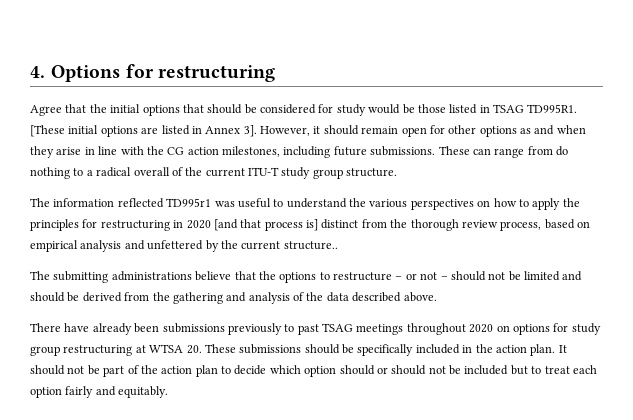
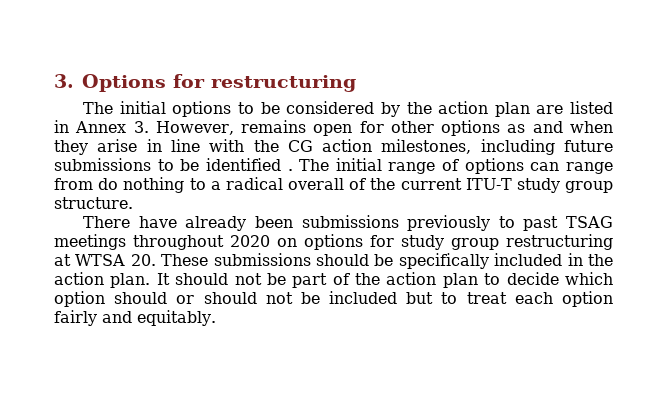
[30,66,45,78] 4. -> [54,74,74,88] 3.
[30,104,578,116] [30,125,399,137] Agree that the initial options that should be considered for study would be those listed in TSAG TD995R1. [These initial options are listed in Annex 3]. However, it should remain -> [83,101,613,117] [54,120,307,135] The initial options to be considered by the action plan are listed in Annex 3. However, remains
[370,146,470,156] submissions. These -> [54,158,524,174] submissions to be identified . The initial range of options
[30,198,580,210] [30,219,590,231] [30,240,338,252] [30,271,583,283] [30,292,437,304] // The information reflected TD995r1 was useful to understand the various perspectives on how to apply the principles for restructuring in 2020 [and that process is] distinct from the thorough review process, based on empirical analysis and unfettered by the current structure.. // The submitting administrations believe that the options to restructure – or not – should not be limited and should be derived from the gathering and analysis of the data described above. -> (133, 203) none

